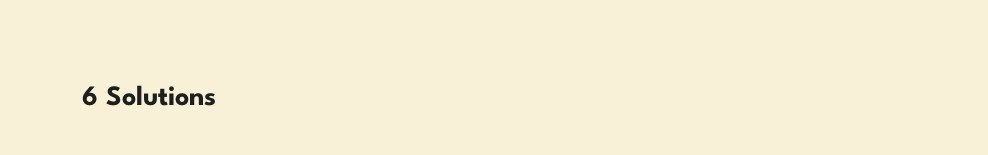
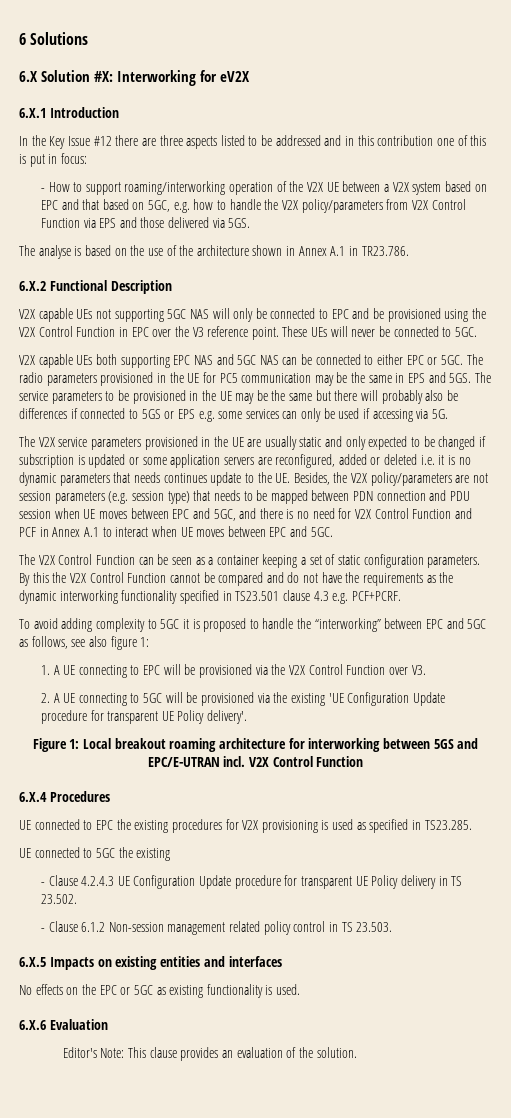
(216, 95) none -> [19,70,251,86] [19,107,119,118] [19,135,487,149] [19,153,87,167] [40,181,487,195] [40,199,466,213] [40,217,251,228] [19,245,409,259] [19,280,172,294] [19,308,486,322] [19,326,477,340] [19,354,483,368] [19,372,491,386] [19,390,458,404] [19,408,448,422] [19,436,486,450] [19,454,471,468] [19,472,489,486] [19,490,471,504] [19,508,472,521] [19,526,333,537] [19,554,481,568] [19,572,454,586] [19,590,401,604] [19,618,487,632] [19,636,150,650] [40,664,426,678] [40,692,445,706] [40,710,248,724] [32,738,479,752] [147,756,364,767] [19,791,110,802] [19,819,472,833] [19,847,171,861] [40,875,463,889] [40,894,77,904] [40,921,393,935] [19,956,282,970] [19,984,301,998] [19,1019,108,1030] [62,1047,357,1061] // 6.X Solution #X: Interworking for eV2X // 6.X.1 Introduction // In the Key Issue #12 there are three aspects listed to be addressed and in this contribution one of this is put in focus: // - How to support roaming/interworking operation of the V2X UE between a V2X system based on EPC and that based on 5GC, e.g. how to handle the V2X policy/parameters from V2X Control Function via EPS and those delivered via 5GS. // The analyse is based on the use of the architecture shown in Annex A.1 in TR23.786. // 6.X.2 Functional Description // V2X capable UEs not supporting 5GC NAS will only be connected to EPC and be provisioned using the V2X Control Function in EPC over the V3 reference point. These UEs will never be connected to 5GC. // V2X capable UEs both supporting EPC NAS and 5GC NAS can be connected to either EPC or 5GC. The radio parameters provisioned in the UE for PC5 communication may be the same in EPS and 5GS. The service parameters to be provisioned in the UE may be the same but there will probably also be differences if connected to 5GS or EPS e.g. some services can only be used if accessing via 5G. // The V2X service parameters provisioned in the UE are usually static and only expected to be changed if subscription is updated or some application servers are reconfigured, added or deleted i.e. it is no dynamic parameters that needs continues update to the UE. Besides, the V2X policy/parameters are not session parameters (e.g. session type) that needs to be mapped between PDN connection and PDU session when UE moves between EPC and 5GC, and there is no need for V2X Control Function and PCF in Annex A.1 to interact when UE moves between EPC and 5GC. // The V2X Control Function can be seen as a container keeping a set of static configuration parameters. By this the V2X Control Function cannot be compared and do not have the requirements as the dynamic interworking functionality specified in TS23.501 clause 4.3 e.g. PCF+PCRF. // To avoid adding complexity to 5GC it is proposed to handle the “interworking” between EPC and 5GC as follows, see also figure 1: // 1. A UE connecting to EPC will be provisioned via the V2X Control Function over V3. // 2. A UE connecting to 5GC will be provisioned via the existing 'UE Configuration Update procedure for transparent UE Policy delivery'. // Figure 1: Local breakout roaming architecture for interworking between 5GS and EPC/E-UTRAN incl. V2X Control Function // 6.X.4 Procedures // UE connected to EPC the existing procedures for V2X provisioning is used as specified in TS23.285. // UE connected to 5GC the existing // - Clause 4.2.4.3 UE Configuration Update procedure for transparent UE Policy delivery in TS 23.502. // - Clause 6.1.2 Non-session management related policy control in TS 23.503. // 6.X.5 Impacts on existing entities and interfaces // No effects on the EPC or 5GC as existing functionality is used. // 6.X.6 Evaluation // Editor's Note: This clause provides an evaluation of the solution.

